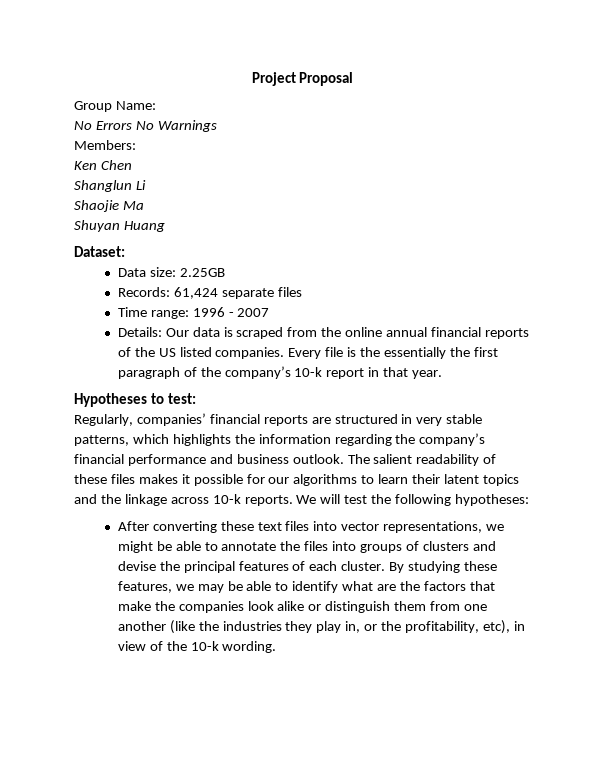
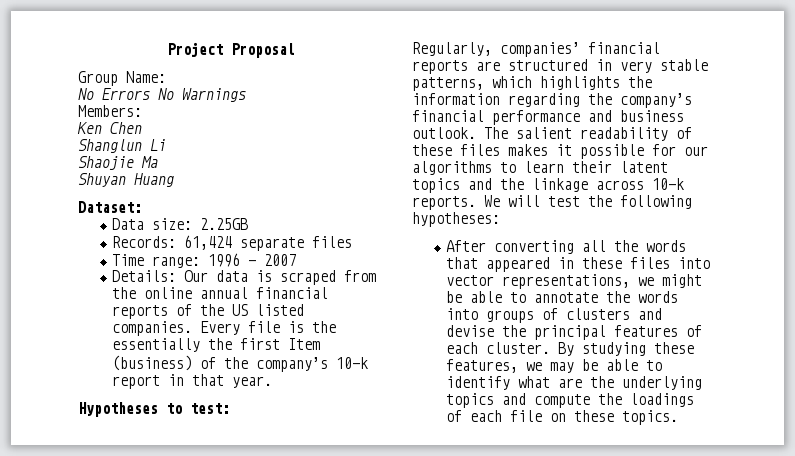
[117,367,180,379] paragraph -> [288,338,321,350] [112,355,193,371] Item (business)
[220,521,282,531] these text -> [582,240,687,252] [446,257,623,272] all the words that appeared in these
[304,541,329,551] files -> [638,291,679,303] words
[423,581,495,591] [117,601,487,613] [117,620,525,634] [117,641,277,653] factors that make the companies look alike or distinguish them from one another (like the industries they play in, or the profitability, etc), in view of the 10-k wording. -> [622,376,703,390] [446,393,695,408] [446,410,679,425] underlying topics and compute the loadings of each file on these topics.

